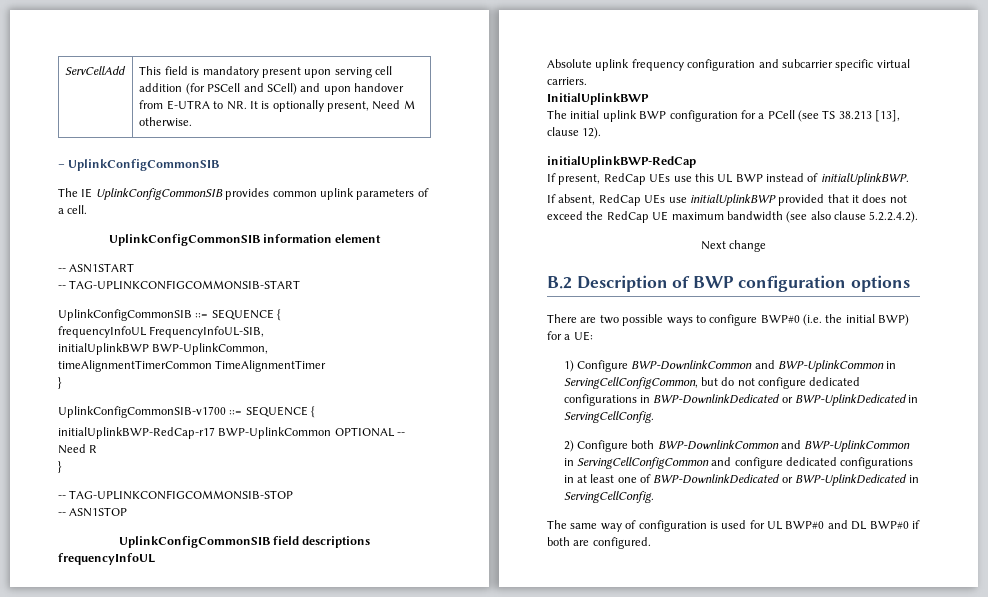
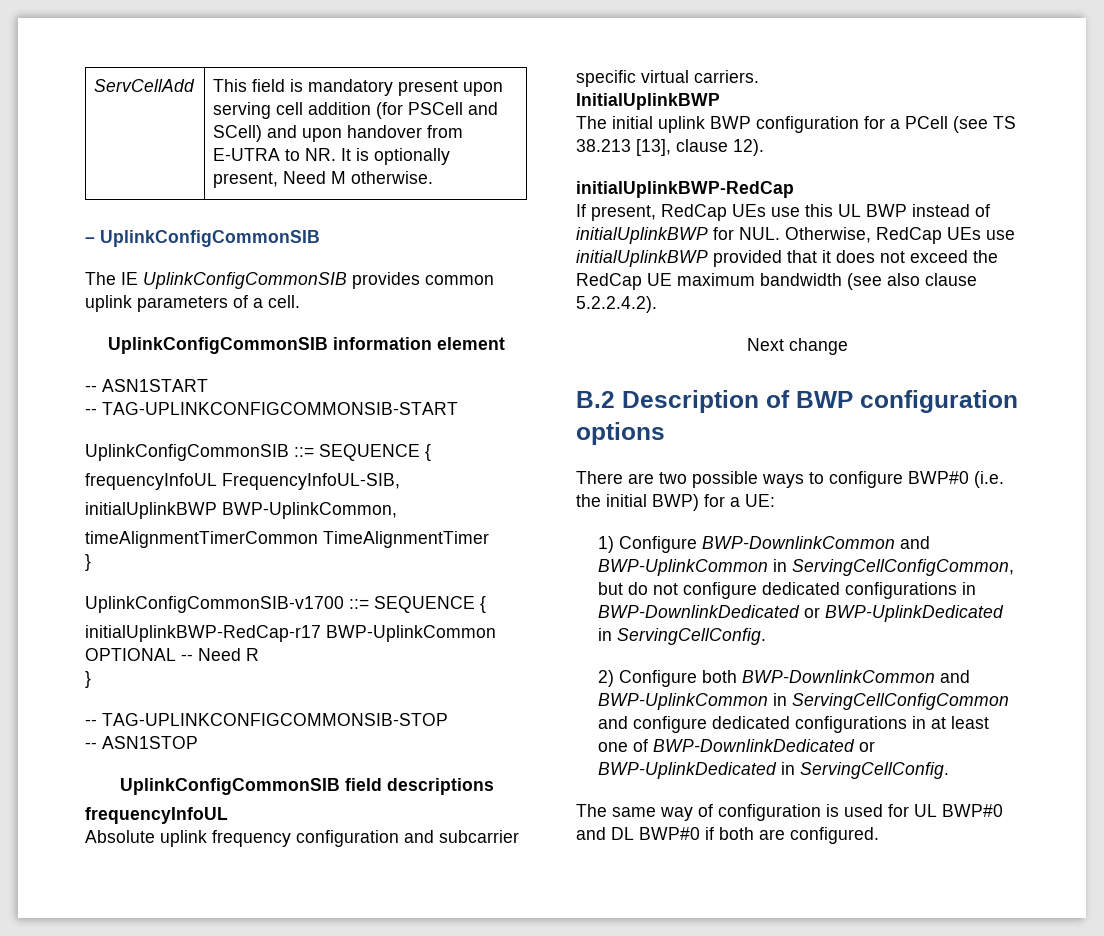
[820,173,909,185] [547,194,596,205] initialUplinkBWP. // If absent, -> [576,227,871,244] initialUplinkBWP for NUL. Otherwise,

